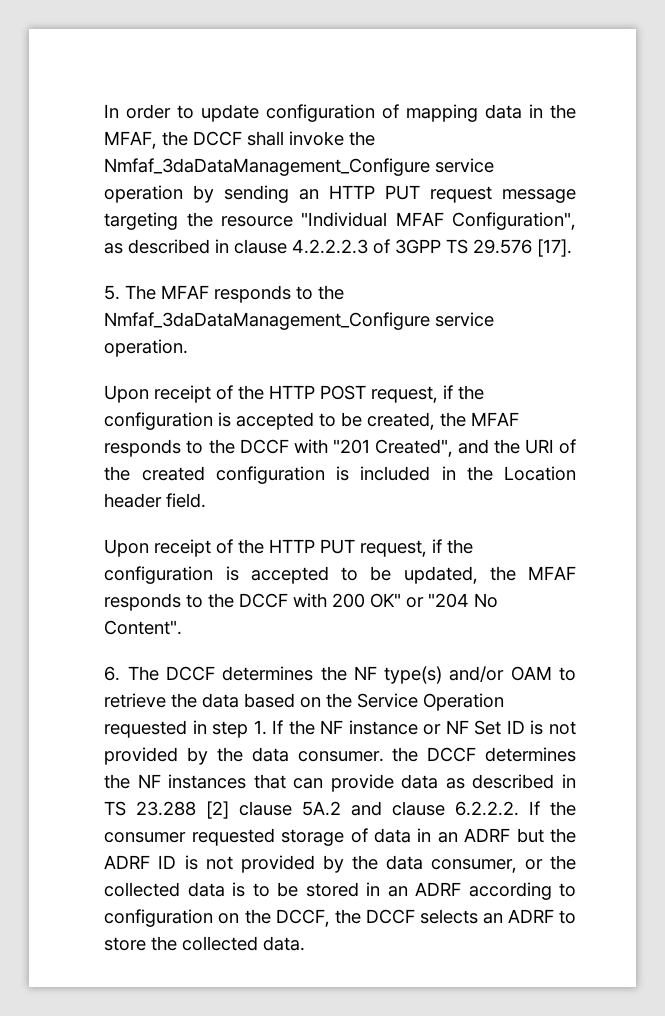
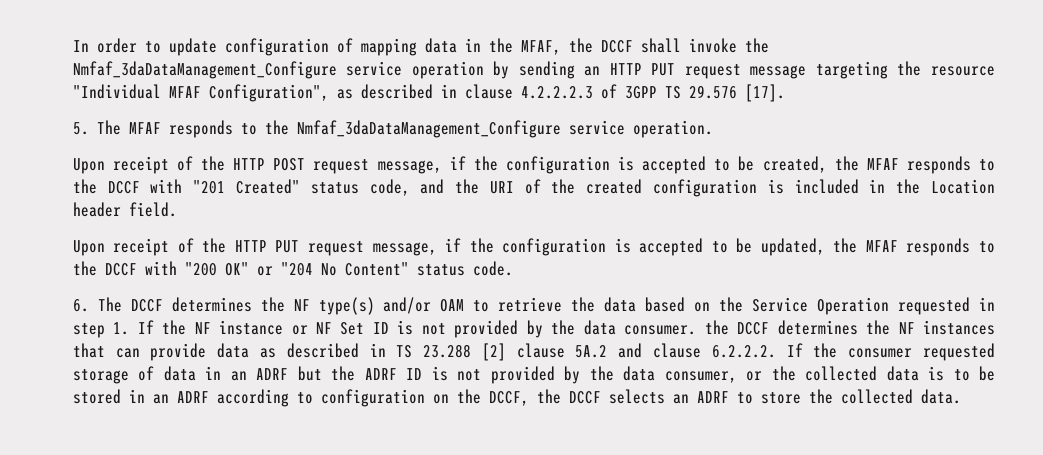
[371,386,439,403] request, -> [313,159,442,174] request message,
[374,439,453,457] Created", -> [235,179,410,196] Created" status code,
[360,540,428,557] request, -> [307,241,437,256] request message,
[332,593,366,608] 200 -> [184,262,217,276] "200
[104,620,183,635] Content". -> [344,261,513,276] Content" status code.

